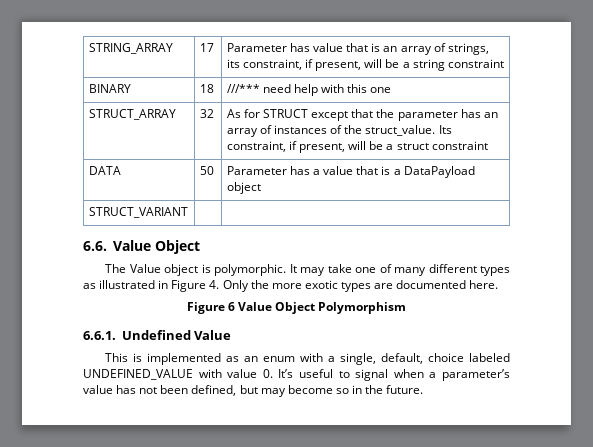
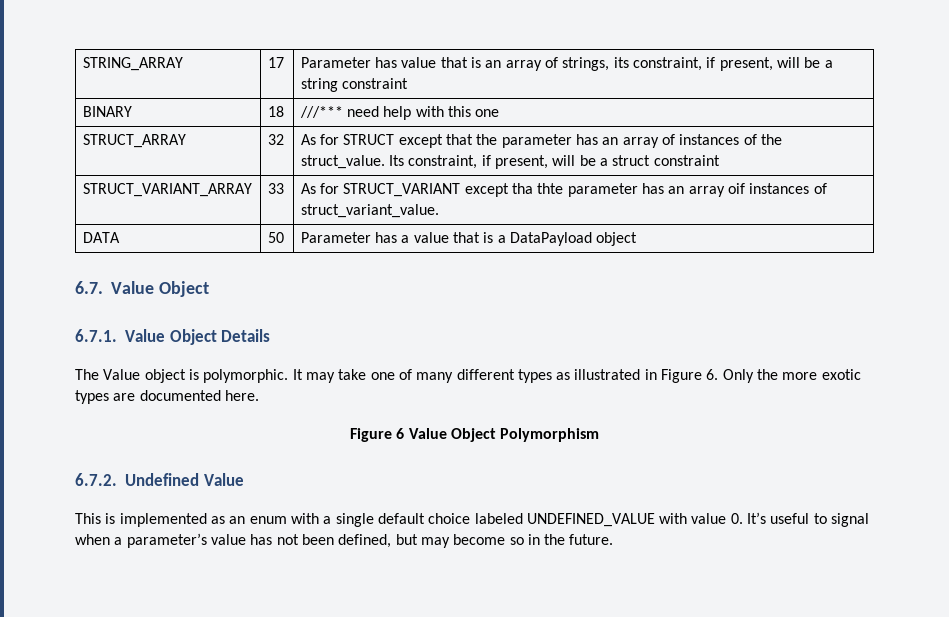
(488, 145) none -> [82,183,252,197] [267,183,284,194] [300,183,827,197] [300,204,439,218] // STRUCT_VARIANT_ARRAY | 33 | As for STRUCT_VARIANT except tha thte parameter has an array oif instances of struct_variant_value.
[88,207,188,218] [83,240,200,254] // STRUCT_VARIANT | | // 6.6. Value Object -> [75,281,209,297] [75,329,271,345] // 6.7. Value Object // 6.7.1. Value Object Details
[209,280,220,289] 4. -> [706,369,719,380] 6.
[83,331,116,340] 6.6.1. -> [75,473,117,486] 6.7.2.
[340,353,424,365] single, default, -> [335,513,425,527] single default

